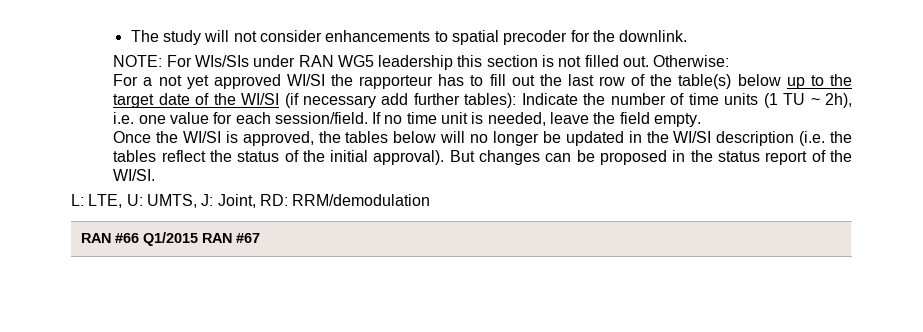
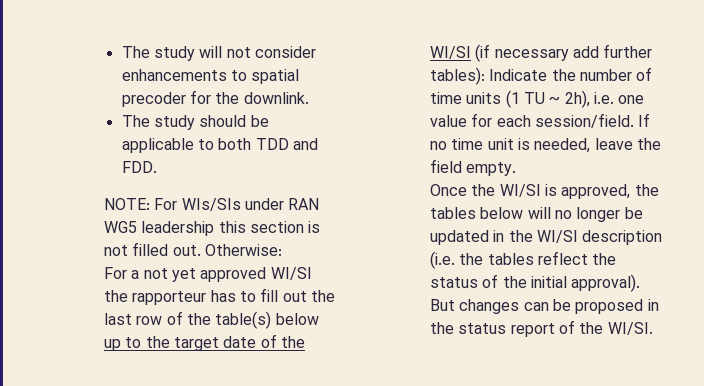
(688, 36) none -> [121,115,269,130] [121,138,318,153] [121,161,157,173] // The study should be applicable to both TDD and FDD.
[71,194,431,208] [80,232,260,246] // L: LTE, U: UMTS, J: Joint, RD: RRM/demodulation // RAN #66 Q1/2015 RAN #67 -> (653, 328) none

